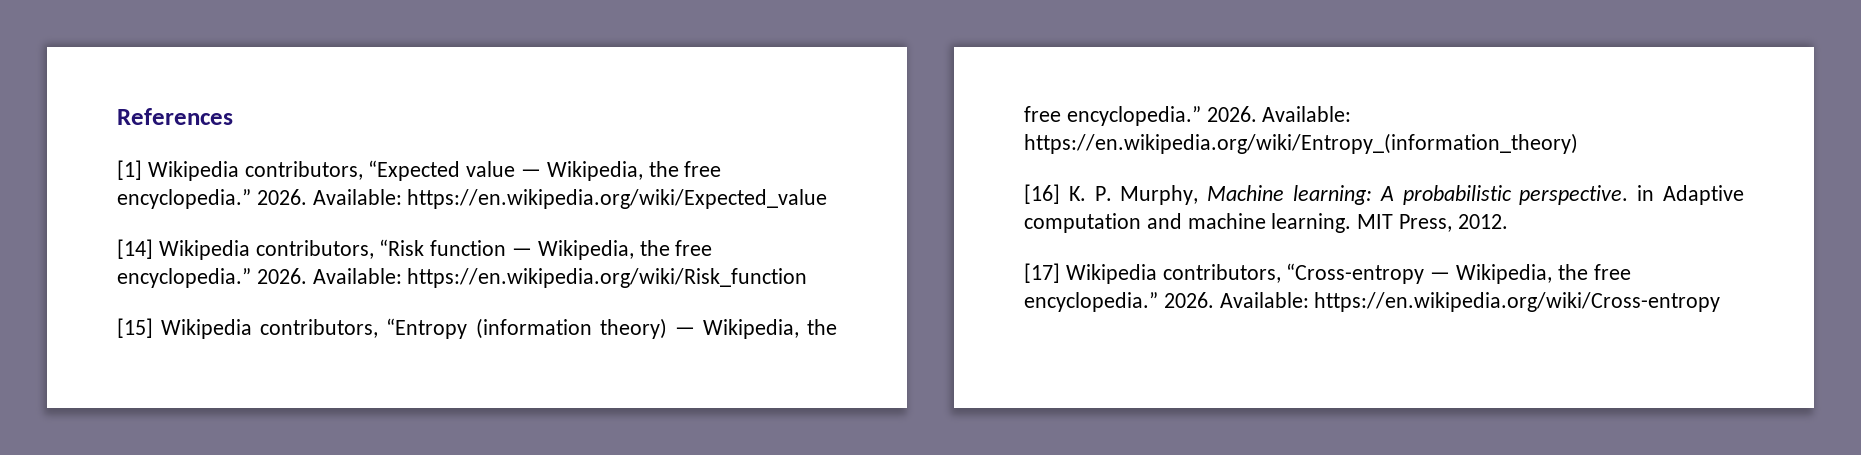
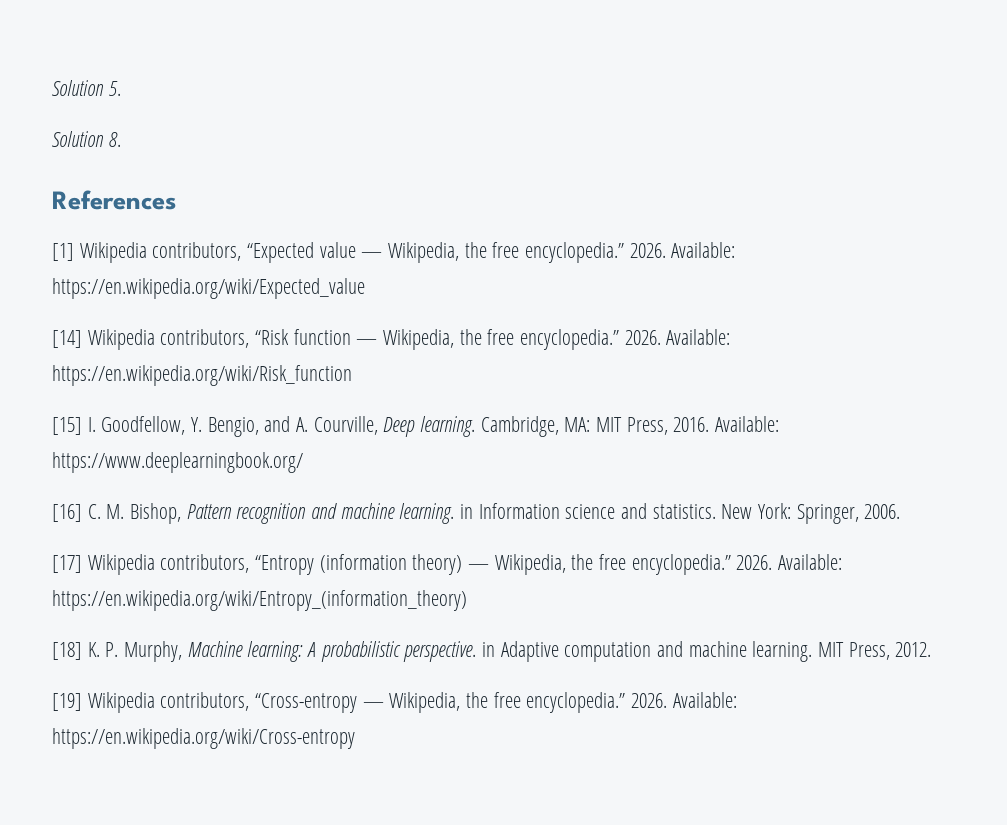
(117, 116) none -> [52,80,121,96] [52,131,121,147] Solution 5. // Solution 8. //
(153, 328) none -> [87,416,780,437] [52,452,303,473] [52,503,901,524] [52,555,82,573] I. Goodfellow, Y. Bengio, and A. Courville, Deep learning. Cambridge, MA: MIT Press, 2016. Available: https://www.deeplearningbook.org/ // [16] C. M. Bishop, Pattern recognition and machine learning. in Information science and statistics. New York: Springer, 2006. // [17]
[1024,184,1060,204] [16] -> [52,642,82,660] [18]
[1024,263,1060,283] [17] -> [52,693,82,711] [19]

